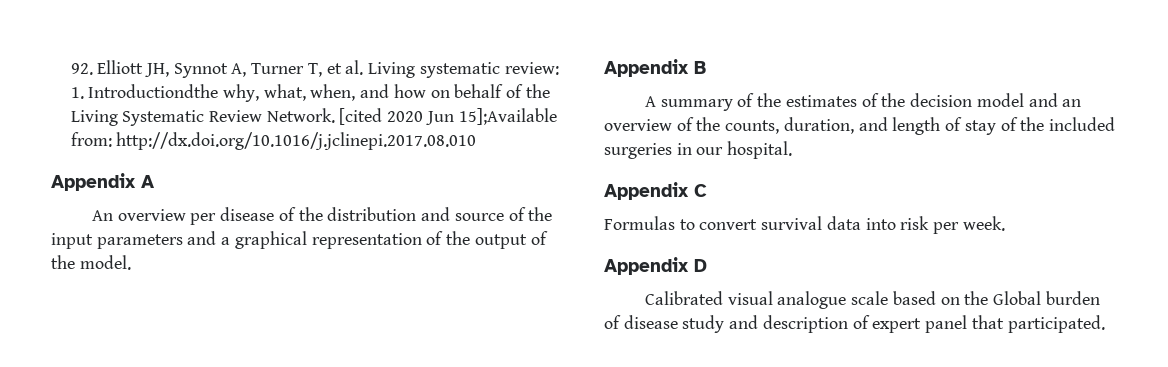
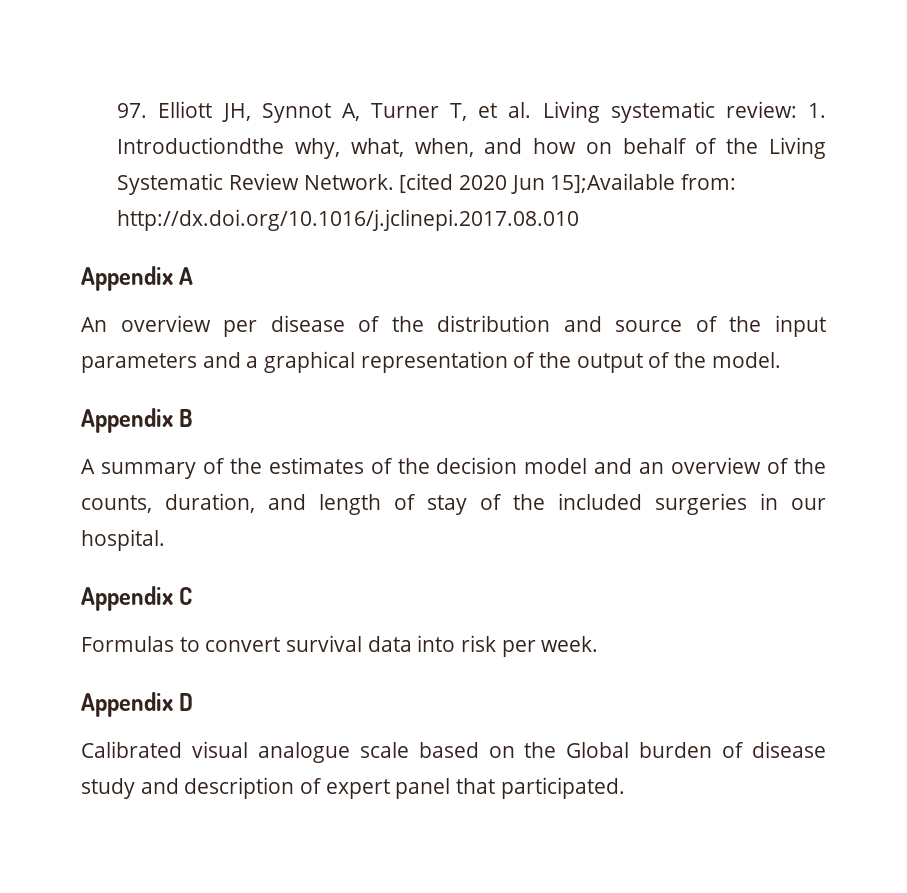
[70,63,93,75] 92. -> [117,103,148,118] 97.

